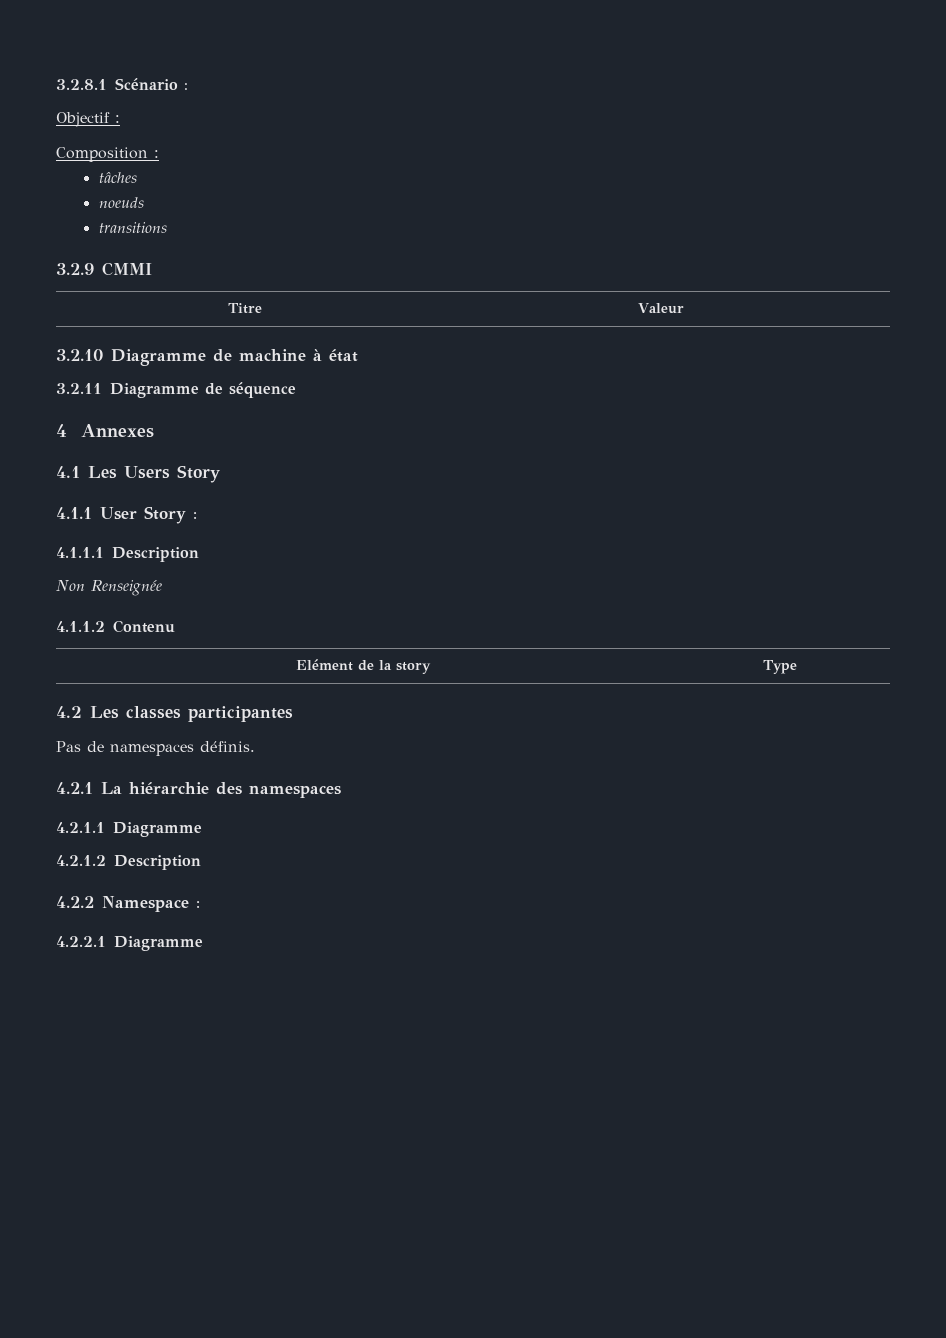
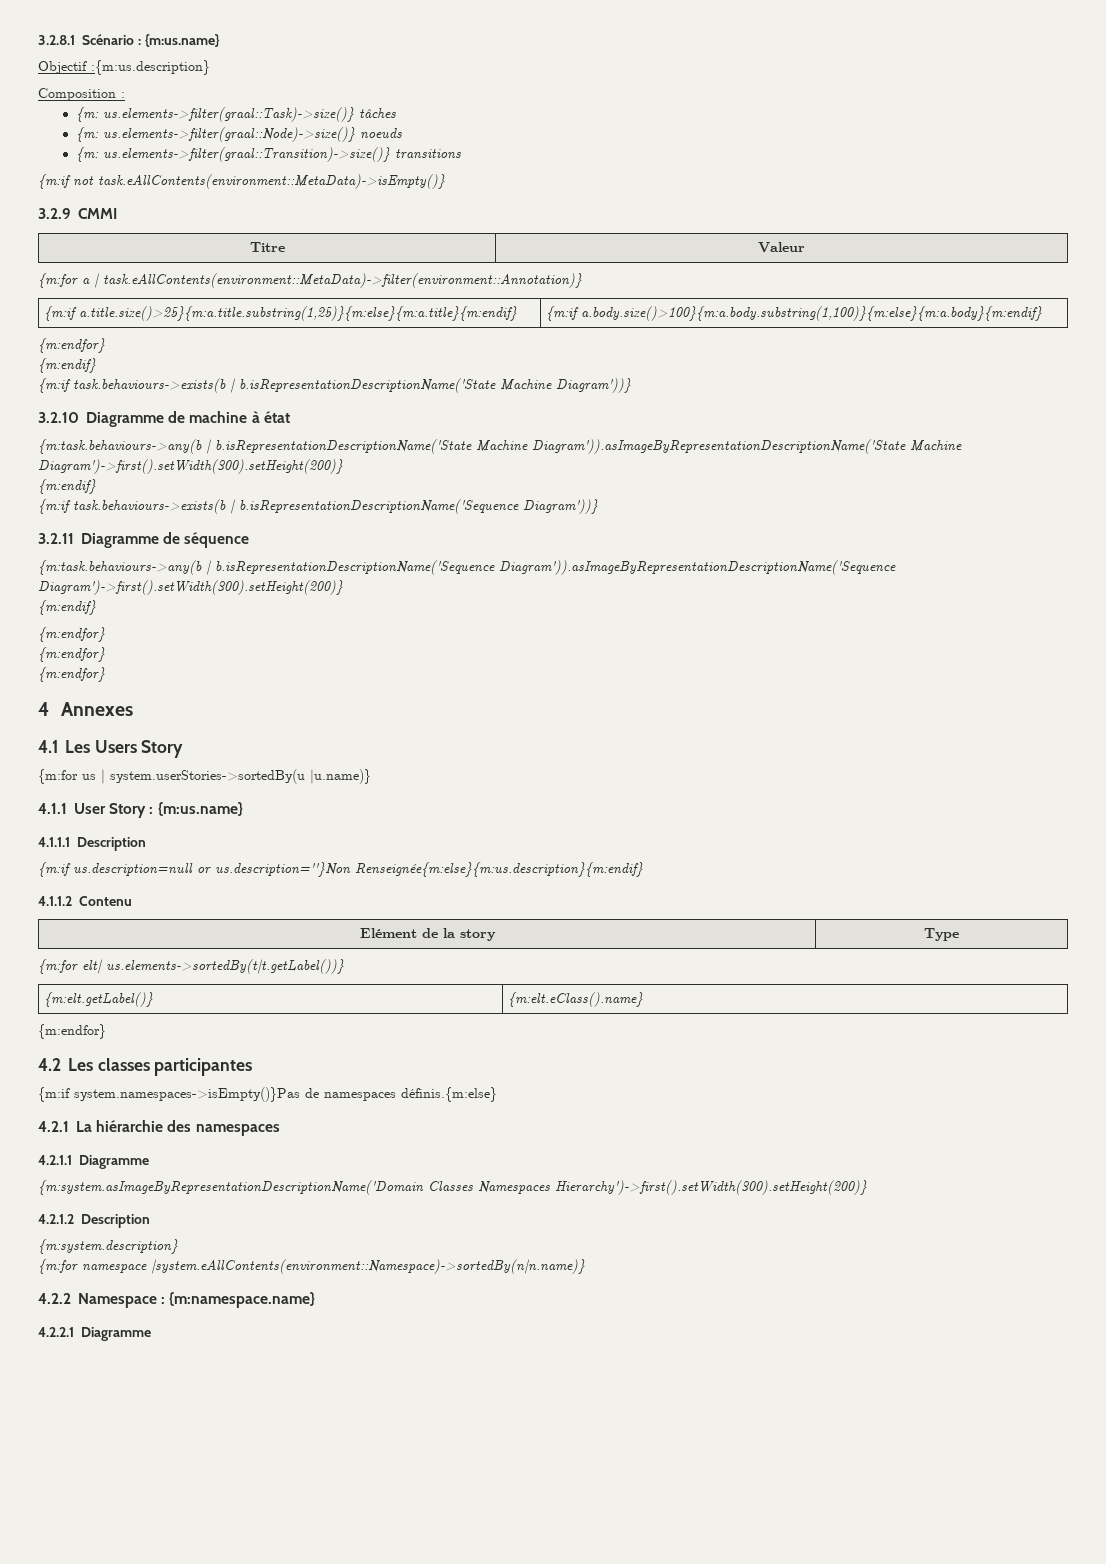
(188, 86) none -> [144,34,220,47] {m:us.name}
[115,115,120,123] : -> [91,60,210,75] :{m:us.description}
(159, 154) none -> [76,107,355,122] {m: us.elements->filter(graal::Task)->size()}
(137, 177) none -> [76,127,356,142] {m: us.elements->filter(graal::Node)->size()}
(144, 202) none -> [76,147,391,162] {m: us.elements->filter(graal::Transition)->size()}
(167, 227) none -> [38,174,445,189] // {m:if not task.eAllContents(environment::MetaData)->isEmpty()}
(685, 308) none -> [38,273,582,288] [43,306,517,321] [545,306,1042,321] [38,338,105,353] [38,358,96,373] [38,378,631,393] // {m:for a | task.eAllContents(environment::MetaData)->filter(environment::Annotation)} // {m:if a.title.size()>25}{m:a.title.substring(1,25)}{m:else}{m:a.title}{m:endif} | {m:if a.body.size()>100}{m:a.body.substring(1,100)}{m:else}{m:a.body}{m:endif} // {m:endfor} // {m:endif} // {m:if task.behaviours->exists(b | b.isRepresentationDescriptionName('State Machine Diagram'))}
[56,382,296,398] 3.2.11 Diagramme de séquence -> [38,439,962,454] [38,459,343,474] [38,479,96,494] [38,499,598,514] [38,532,250,548] [38,560,896,575] [38,580,343,595] [38,600,96,615] [38,627,105,642] [38,647,105,662] [38,667,105,682] {m:task.behaviours->any(b | b.isRepresentationDescriptionName('State Machine Diagram')).asImageByRepresentationDescriptionName('State Machine Diagram')->first().setWidth(300).setHeight(200)} // {m:endif} // {m:if task.behaviours->exists(b | b.isRepresentationDescriptionName('Sequence Diagram'))} // 3.2.11 Diagramme de séquence // {m:task.behaviours->any(b | b.isRepresentationDescriptionName('Sequence Diagram')).asImageByRepresentationDescriptionName('Sequence Diagram')->first().setWidth(300).setHeight(200)} // {m:endif} // {m:endfor} // {m:endfor} // {m:endfor}
(220, 474) none -> [38,769,371,784] // {m:for us | system.userStories->sortedBy(u |u.name)}
(197, 515) none -> [157,802,243,816] {m:us.name}
[56,580,162,596] Non Renseignée -> [38,862,643,877] {m:if us.description=null or us.description=''}Non Renseignée{m:else}{m:us.description}{m:endif}
(797, 667) none -> [38,959,344,974] [43,992,153,1007] [507,992,643,1007] [38,1024,106,1039] // {m:for elt| us.elements->sortedBy(t|t.getLabel())} // {m:elt.getLabel()} | {m:elt.eClass().name} // {m:endfor}
[56,741,81,752] Pas -> [38,1087,300,1102] {m:if system.namespaces->isEmpty()}Pas
[200,741,255,752] définis. -> [401,1087,497,1102] définis.{m:else}
[56,855,201,870] 4.2.1.2 Description -> [38,1180,867,1195] [38,1214,150,1228] [38,1239,178,1254] [38,1259,585,1274] {m:system.asImageByRepresentationDescriptionName('Domain Classes Namespaces Hierarchy')->first().setWidth(300).setHeight(200)} // 4.2.1.2 Description // {m:system.description} // {m:for namespace |system.eAllContents(environment::Namespace)->sortedBy(n|n.name)}
(200, 904) none -> [169,1292,316,1308] {m:namespace.name}

